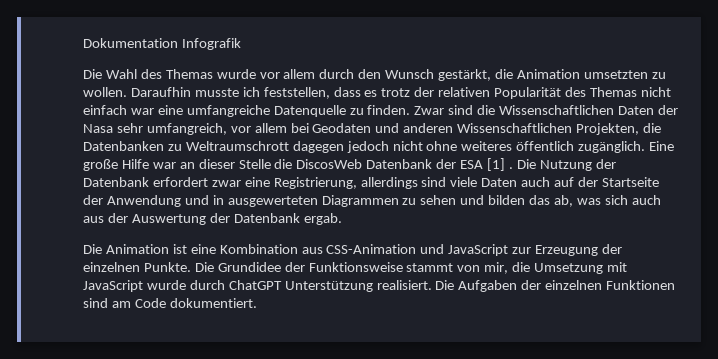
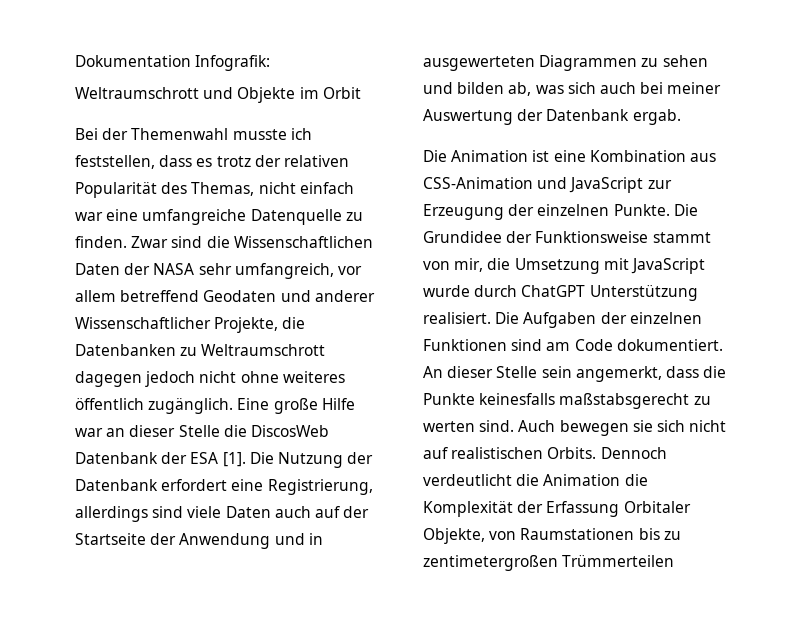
[181,38,241,50] [83,69,666,81] [83,87,191,97] Infografik // Die Wahl des Themas wurde vor allem durch den Wunsch gestärkt, die Animation umsetzten zu wollen. Daraufhin -> [195,55,271,71] [75,87,361,103] [75,128,229,140] Infografik: // Weltraumschrott und Objekte im Orbit // Bei der Themenwahl
[589,87,637,97] Themas -> [191,182,255,196] Themas,
[83,124,113,133] Nasa -> [153,263,195,275] NASA
[290,123,309,133] bei -> [120,290,200,302] betreffend
[403,123,640,135] anderen Wissenschaftlichen Projekten, -> [314,290,375,302] [75,317,279,333] anderer Wissenschaftlicher Projekte,
[487,158,513,171] [1] . -> [222,452,246,467] [1].
[211,180,241,187] zwar -> (228, 485) none
[529,195,551,205] das -> (505, 88) none
[83,213,128,223] aus der -> [640,82,722,94] bei meiner
(257, 303) none -> [423,366,727,382] [423,393,711,409] [423,420,727,436] [423,447,667,459] [423,474,648,486] [423,501,691,517] [423,528,681,544] [423,555,675,571] An dieser Stelle sein angemerkt, dass die Punkte keinesfalls maßstabsgerecht zu werten sind. Auch bewegen sie sich nicht auf realistischen Orbits. Dennoch verdeutlicht die Animation die Komplexität der Erfassung Orbitaler Objekte, von Raumstationen bis zu zentimetergroßen Trümmerteilen

